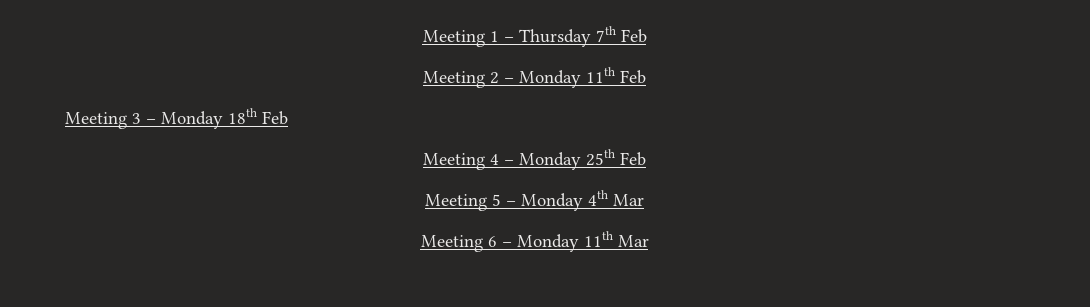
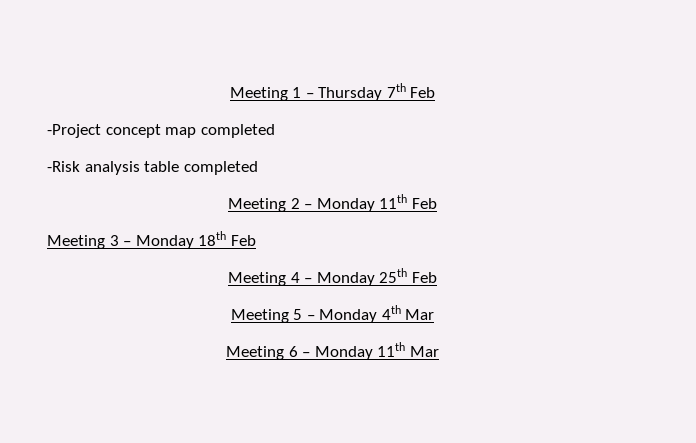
(647, 36) none -> [47,124,275,138] [47,161,258,175] // -Project concept map completed // -Risk analysis table completed

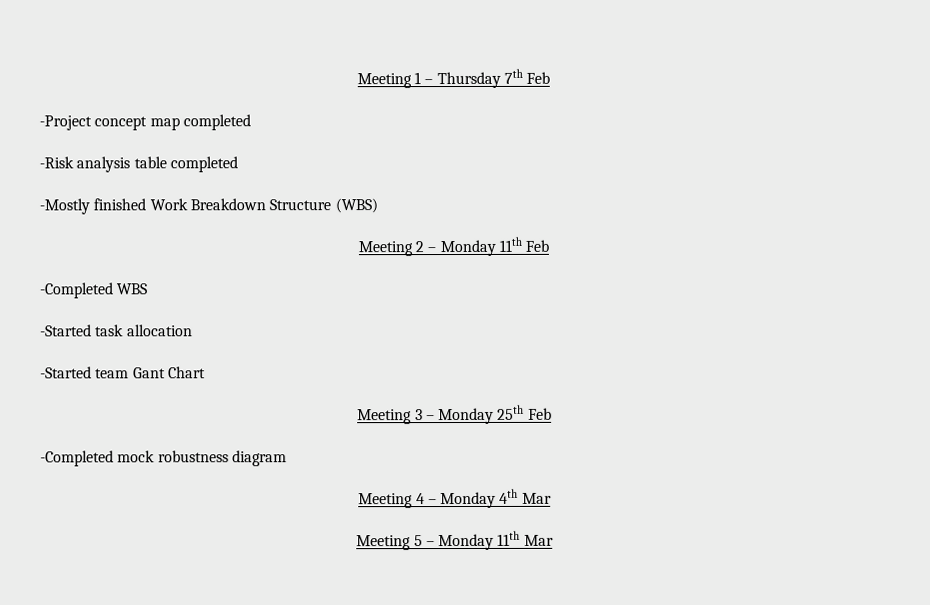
(258, 168) none -> [39,198,378,215] // -Mostly finished Work Breakdown Structure (WBS)
[47,231,256,249] [228,268,437,286] [230,309,303,323] Meeting 3 – Monday 18th Feb // Meeting 4 – Monday 25th Feb // Meeting 5 -> [39,282,148,299] [40,324,193,337] [40,366,206,379] [357,404,552,425] [40,450,287,467] [358,493,425,509] -Completed WBS // -Started task allocation // -Started team Gant Chart // Meeting 3 – Monday 25th Feb // -Completed mock robustness diagram // Meeting 4
[288,346,298,357] 6 -> [413,535,423,547] 5

